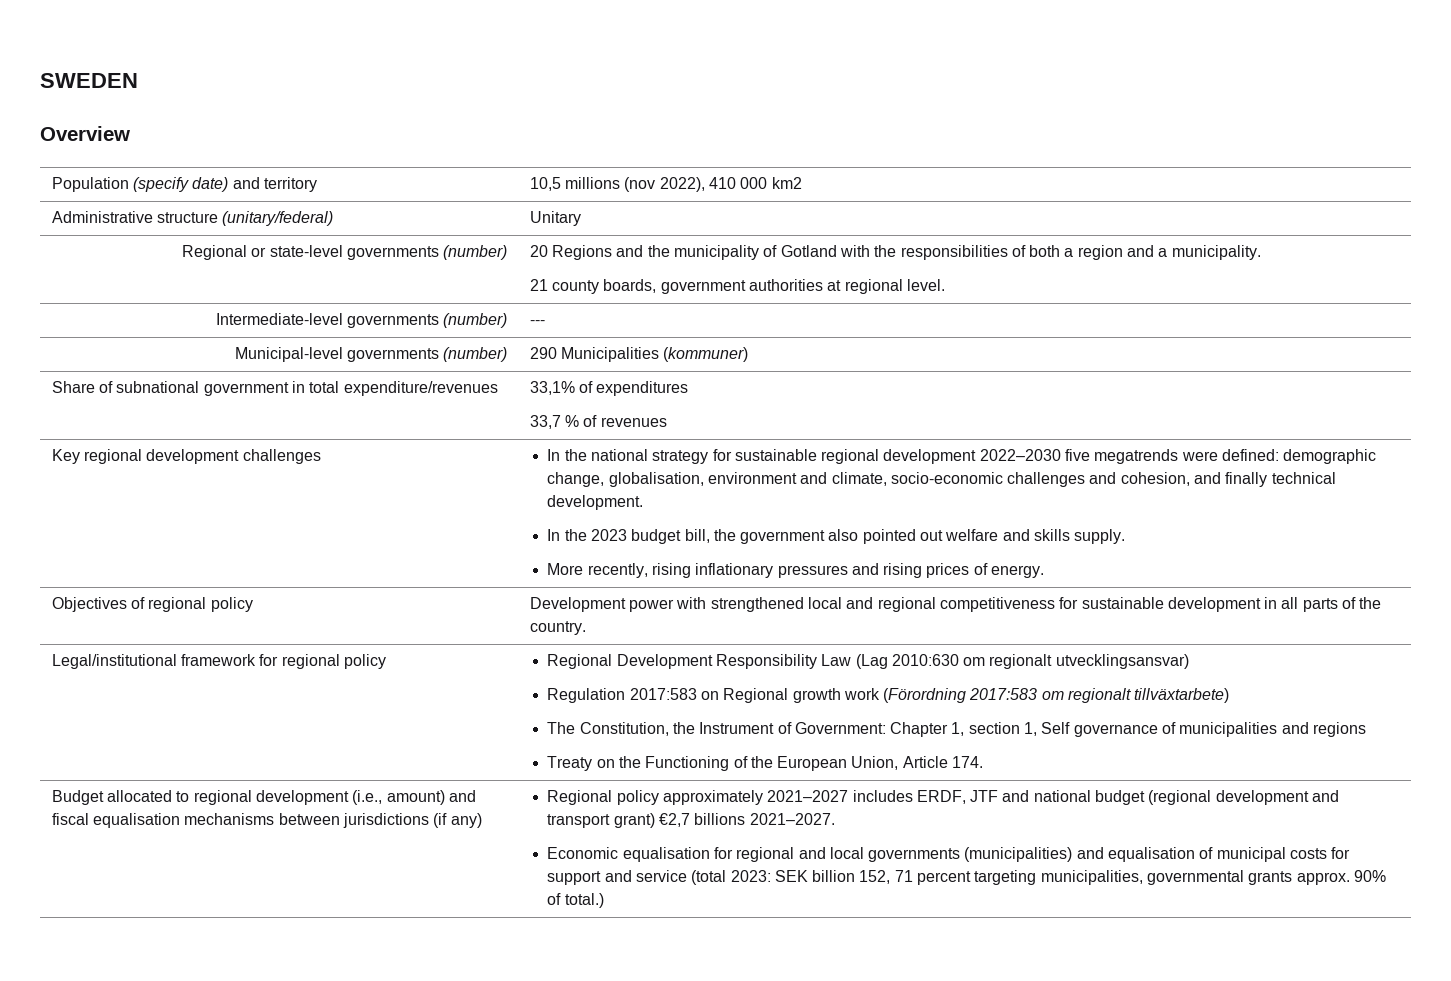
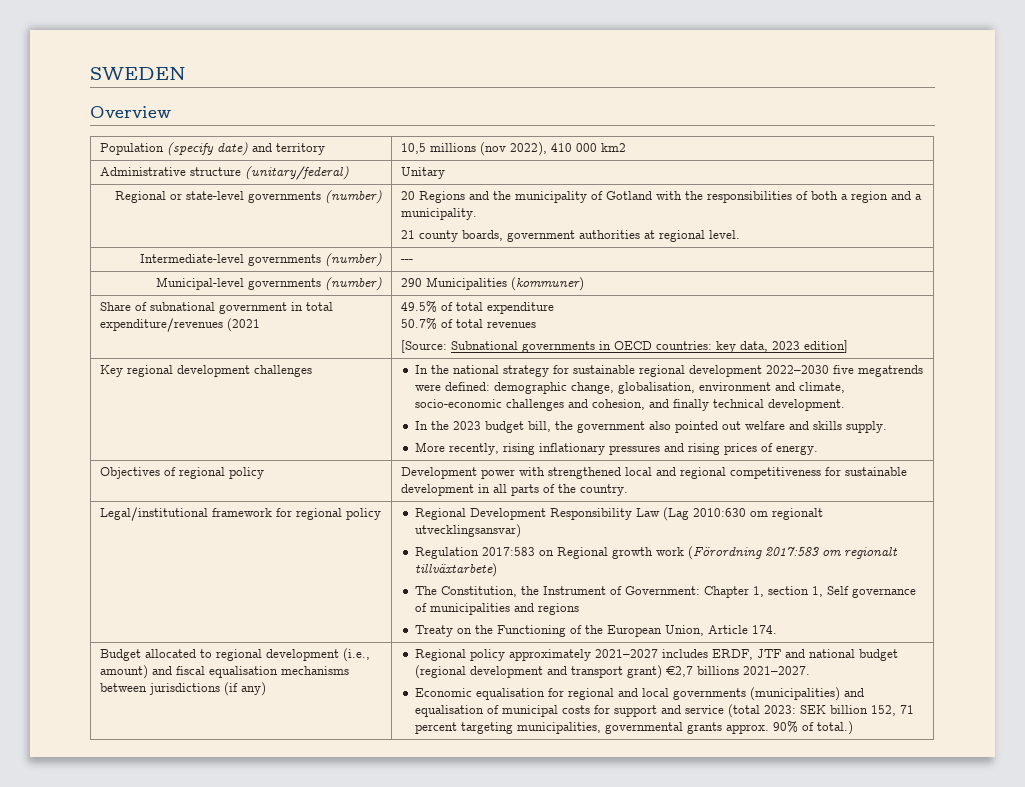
[529,381,689,396] [529,415,667,429] | 33,1% of expenditures // 33,7 % of revenues -> [226,318,260,332] [400,301,554,314] [400,318,536,330] [400,340,848,353] (2021 | 49.5% of total expenditure // 50.7% of total revenues // [Source: Subnational governments in OECD countries: key data, 2023 edition]

